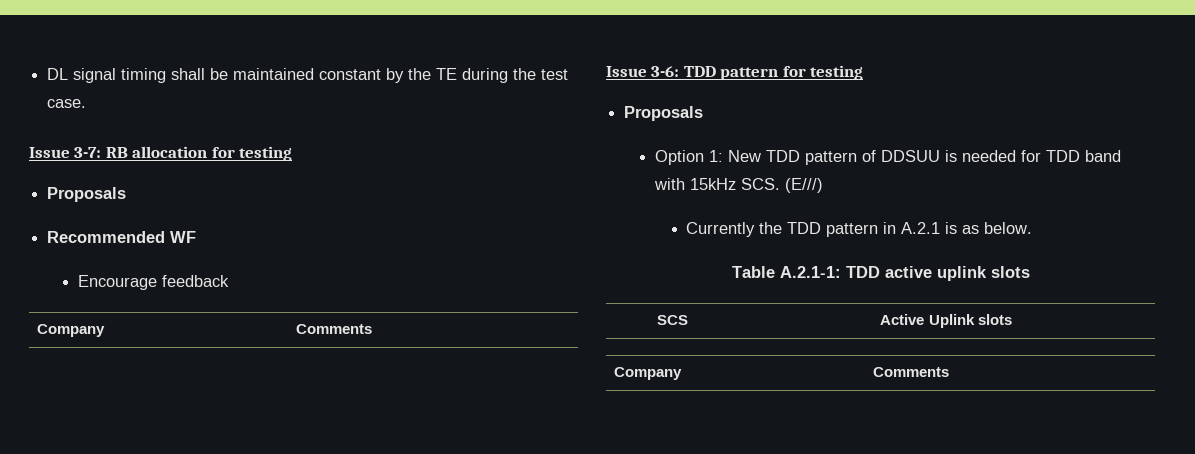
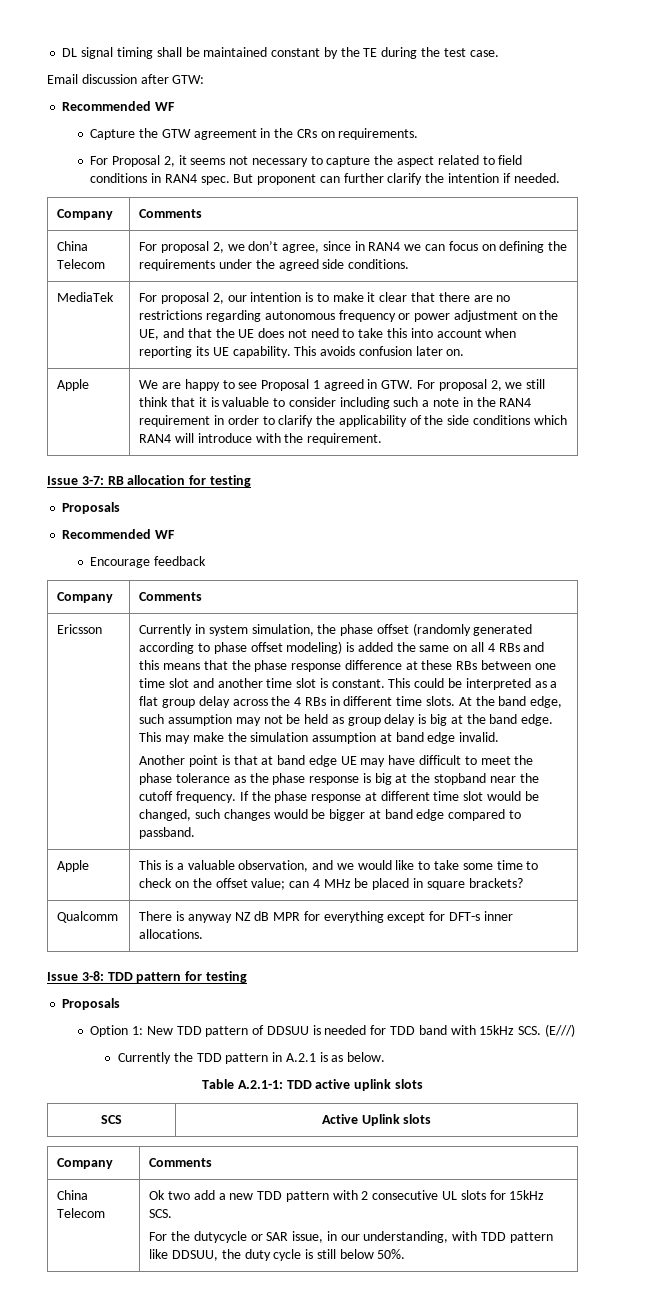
(87, 103) none -> [47,74,205,84] [62,101,176,111] [90,128,419,140] [90,155,523,167] [90,173,560,185] [57,209,114,220] [139,209,203,218] [57,241,89,251] [57,259,106,269] [139,241,568,253] [139,259,410,271] [57,292,115,302] [139,292,511,304] [139,310,559,322] [139,328,517,340] [139,346,465,358] [57,379,90,391] [139,379,546,391] [139,397,532,409] [139,415,567,427] [139,433,383,445] // Email discussion after GTW: // Recommended WF // Capture the GTW agreement in the CRs on requirements. // For Proposal 2, it seems not necessary to capture the aspect related to field conditions in RAN4 spec. But proponent can further clarify the intention if needed. // Company | Comments // China Telecom | For proposal 2, we don’t agree, since in RAN4 we can focus on defining the requirements under the agreed side conditions. // MediaTek | For proposal 2, our intention is to make it clear that there are no restrictions regarding autonomous frequency or power adjustment on the UE, and that the UE does not need to take this into account when reporting its UE capability. This avoids confusion later on. // Apple | We are happy to see Proposal 1 agreed in GTW. For proposal 2, we still think that it is valuable to consider including such a note in the RAN4 requirement in order to clarify the applicability of the side conditions which RAN4 will introduce with the requirement.
[606,66,680,77] // Issue 3-6: -> [57,624,103,634] [139,623,533,636] [139,641,545,654] [139,660,556,672] [139,678,558,690] [139,696,563,708] [139,714,554,726] [139,732,500,744] [139,755,534,767] [139,773,539,785] [139,791,539,803] [139,809,522,821] [139,827,196,839] [57,860,90,872] [139,860,539,872] [139,878,523,890] [57,911,119,923] [139,911,513,923] [139,929,204,939] [47,971,104,981] // Ericsson | Currently in system simulation, the phase offset (randomly generated according to phase offset modeling) is added the same on all 4 RBs and this means that the phase response difference at these RBs between one time slot and another time slot is constant. This could be interpreted as a flat group delay across the 4 RBs in different time slots. At the band edge, such assumption may not be held as group delay is big at the band edge. This may make the simulation assumption at band edge invalid. // Another point is that at band edge UE may have difficult to meet the phase tolerance as the phase response is big at the stopband near the cutoff frequency. If the phase response at different time slot would be changed, such changes would be bigger at band edge compared to passband. // Apple | This is a valuable observation, and we would like to take some time to check on the offset value; can 4 MHz be placed in square brackets? // Qualcomm | There is anyway NZ dB MPR for everything except for DFT-s inner allocations. // Issue 3-8:
(949, 372) none -> [57,1190,89,1200] [57,1208,106,1218] [149,1190,545,1202] [149,1209,173,1218] [149,1231,553,1243] [149,1249,406,1261] // China Telecom | Ok two add a new TDD pattern with 2 consecutive UL slots for 15kHz SCS. // For the dutycycle or SAR issue, in our understanding, with TDD pattern like DDSUU, the duty cycle is still below 50%.

